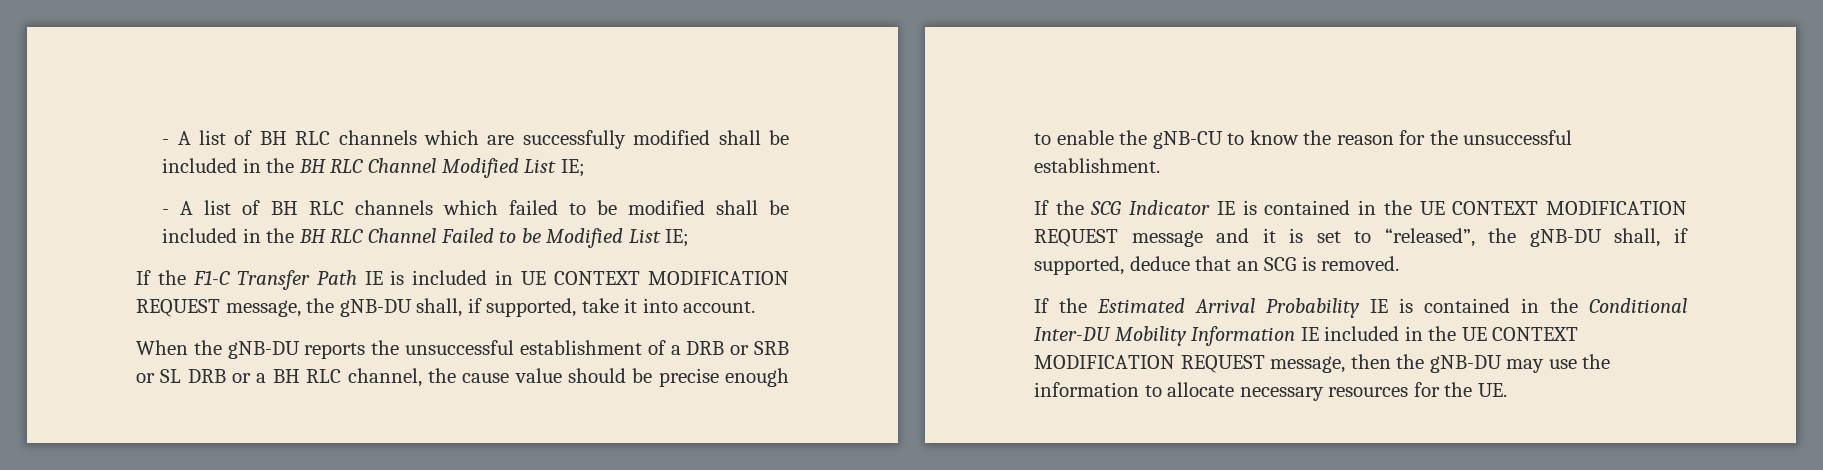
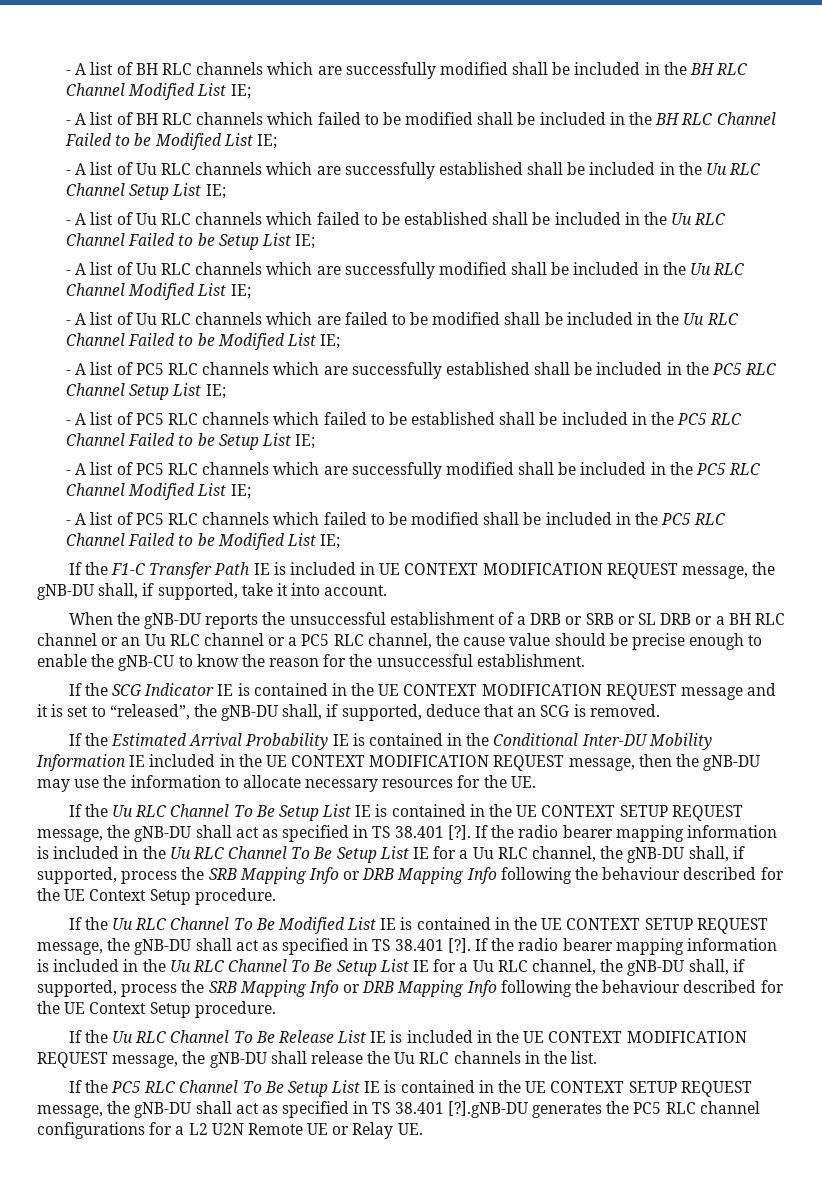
(690, 238) none -> [66,162,762,179] [66,183,226,200] [66,212,727,225] [66,233,316,250] [66,262,746,279] [66,283,251,300] [66,312,739,325] [66,333,341,350] [66,362,778,379] [66,383,226,400] [66,412,743,425] [66,433,316,450] [66,462,762,479] [66,483,251,500] [66,512,727,525] [66,533,341,550] // - A list of Uu RLC channels which are successfully established shall be included in the Uu RLC Channel Setup List IE; // - A list of Uu RLC channels which failed to be established shall be included in the Uu RLC Channel Failed to be Setup List IE; // - A list of Uu RLC channels which are successfully modified shall be included in the Uu RLC Channel Modified List IE; // - A list of Uu RLC channels which are failed to be modified shall be included in the Uu RLC Channel Failed to be Modified List IE; // - A list of PC5 RLC channels which are successfully established shall be included in the PC5 RLC Channel Setup List IE; // - A list of PC5 RLC channels which failed to be established shall be included in the PC5 RLC Channel Failed to be Setup List IE; // - A list of PC5 RLC channels which are successfully modified shall be included in the PC5 RLC Channel Modified List IE; // - A list of PC5 RLC channels which failed to be modified shall be included in the PC5 RLC Channel Failed to be Modified List IE;
(342, 376) none -> [37,633,364,646] channel or an Uu RLC channel or a PC5 RLC
(1507, 390) none -> [68,804,743,821] [37,825,777,842] [37,846,745,863] [37,867,784,884] [37,888,276,905] [68,917,768,934] [37,938,777,955] [37,959,745,976] [37,980,784,997] [37,1001,276,1018] [68,1030,747,1043] [37,1051,598,1068] [68,1080,752,1097] [37,1101,760,1118] [37,1122,423,1139] // If the Uu RLC Channel To Be Setup List IE is contained in the UE CONTEXT SETUP REQUEST message, the gNB-DU shall act as specified in TS 38.401 [?]. If the radio bearer mapping information is included in the Uu RLC Channel To Be Setup List IE for a Uu RLC channel, the gNB-DU shall, if supported, process the SRB Mapping Info or DRB Mapping Info following the behaviour described for the UE Context Setup procedure. // If the Uu RLC Channel To Be Modified List IE is contained in the UE CONTEXT SETUP REQUEST message, the gNB-DU shall act as specified in TS 38.401 [?]. If the radio bearer mapping information is included in the Uu RLC Channel To Be Setup List IE for a Uu RLC channel, the gNB-DU shall, if supported, process the SRB Mapping Info or DRB Mapping Info following the behaviour described for the UE Context Setup procedure. // If the Uu RLC Channel To Be Release List IE is included in the UE CONTEXT MODIFICATION REQUEST message, the gNB-DU shall release the Uu RLC channels in the list. // If the PC5 RLC Channel To Be Setup List IE is contained in the UE CONTEXT SETUP REQUEST message, the gNB-DU shall act as specified in TS 38.401 [?].gNB-DU generates the PC5 RLC channel configurations for a L2 U2N Remote UE or Relay UE.

